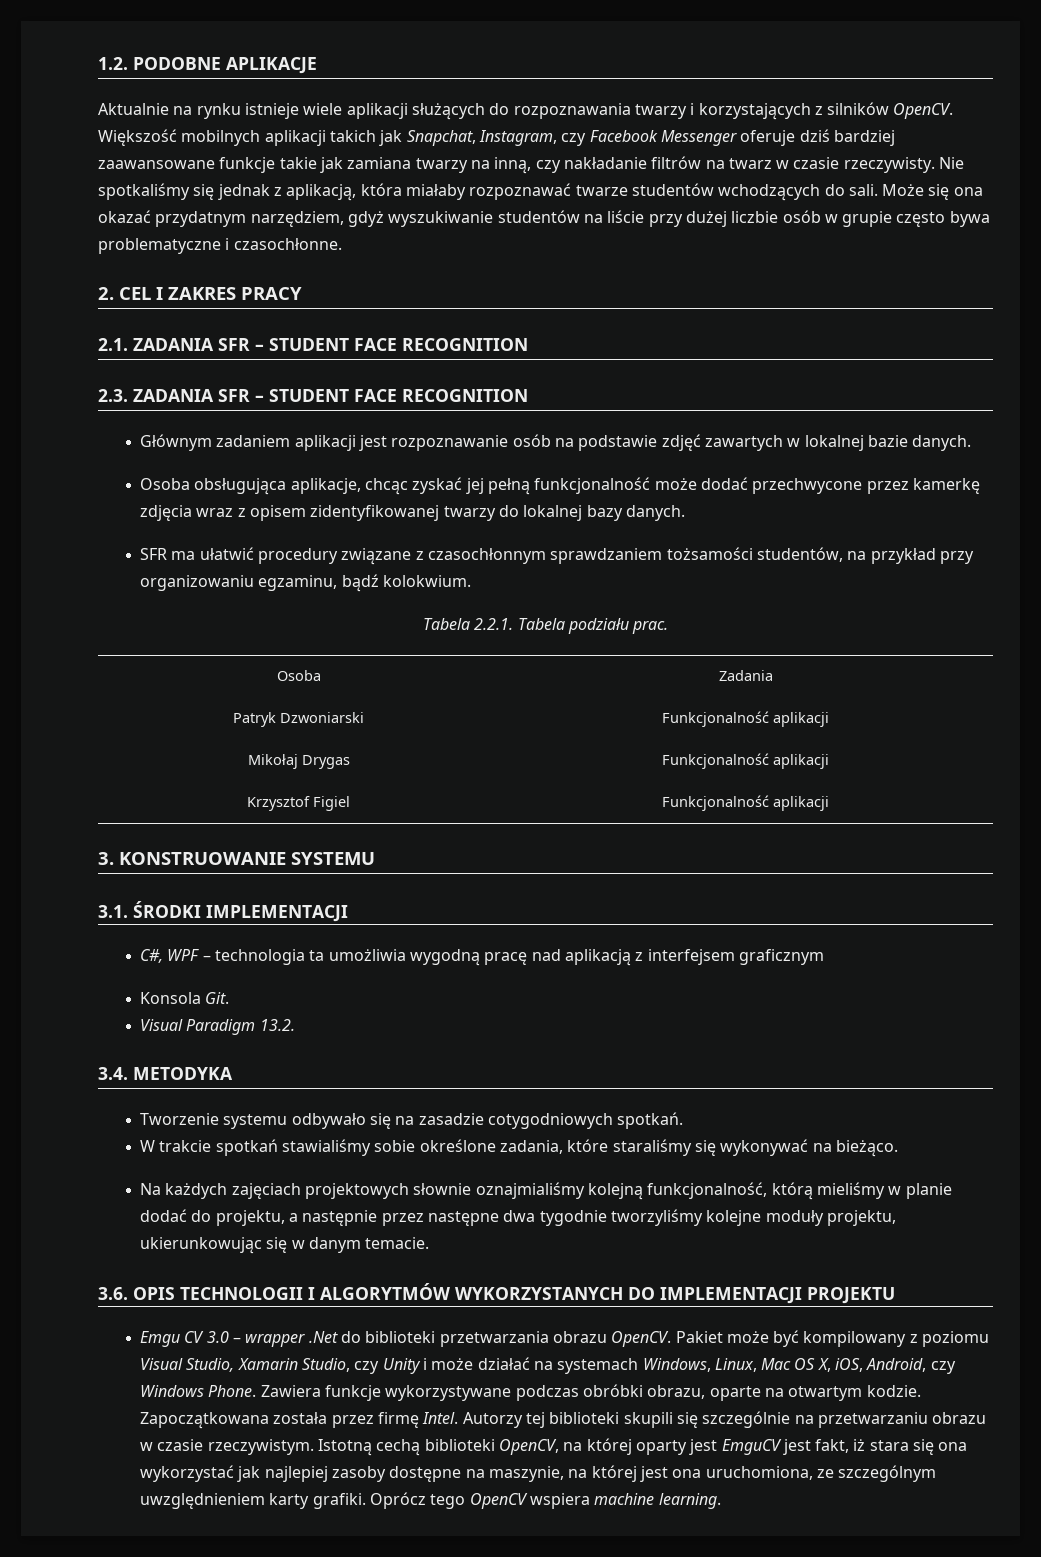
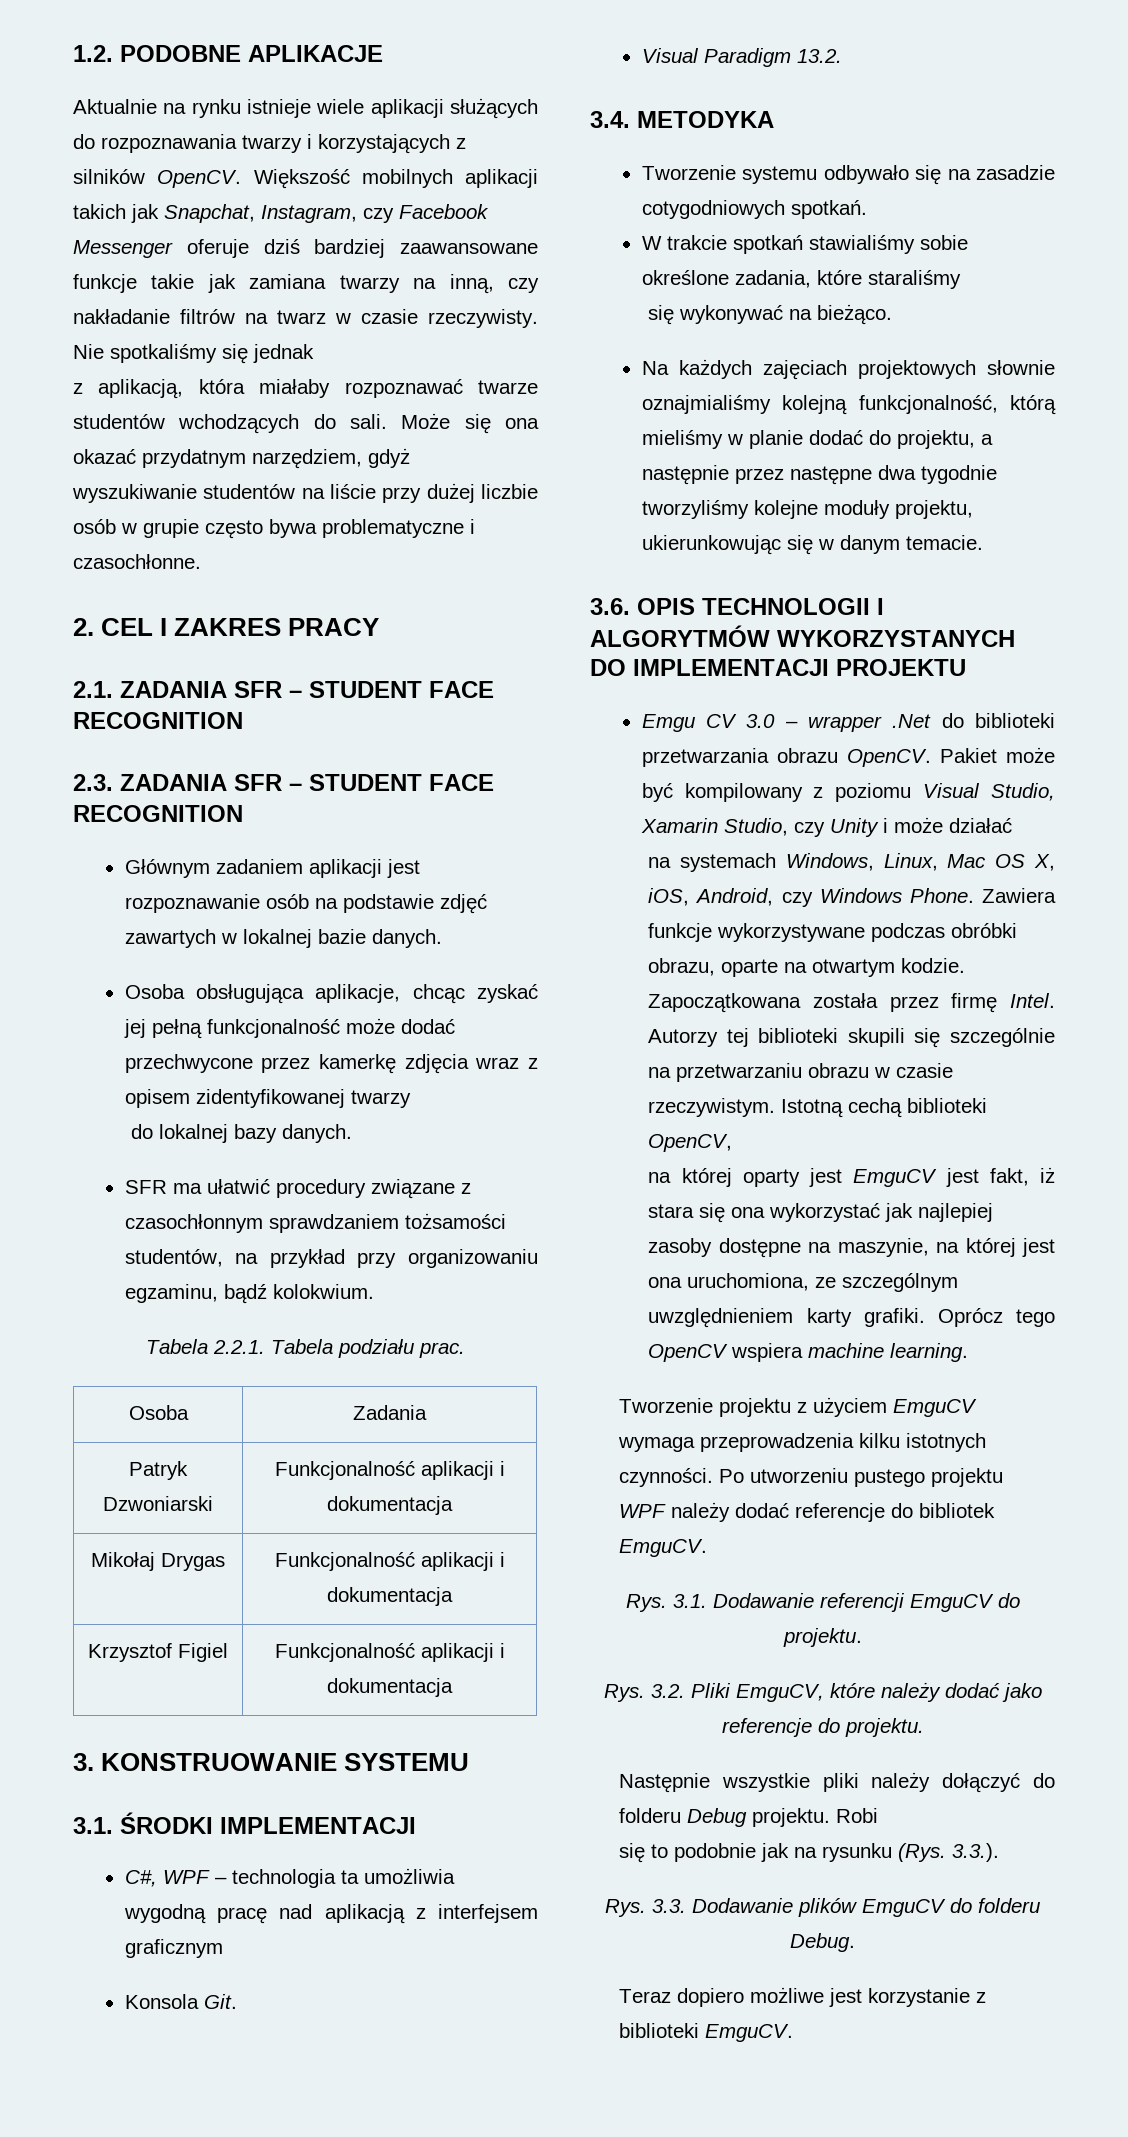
(270, 192) none -> (314, 353) //
(496, 513) none -> (411, 1099) //
(829, 719) none -> [499,1461,505,1476] [327,1496,453,1515] i dokumentacja
(829, 761) none -> [499,1552,505,1567] [327,1587,453,1606] i dokumentacja
(829, 803) none -> [499,1643,505,1658] [327,1678,453,1697] i dokumentacja
(692, 1147) none -> (961, 279) //
(530, 1363) none -> (1012, 825) //
(559, 1447) none -> (733, 1143) //
(721, 1501) none -> [619,1397,978,1417] [618,1433,987,1452] [619,1468,1004,1487] [619,1502,996,1522] [619,1539,708,1557] [625,1593,1020,1612] [782,1628,862,1647] [603,1682,1042,1702] [721,1718,924,1737] [619,1772,1055,1793] [619,1808,879,1827] [619,1843,1000,1863] [605,1898,1040,1917] [790,1933,855,1952] [619,1987,987,2007] [619,2023,794,2042] // Tworzenie projektu z użyciem EmguCV wymaga przeprowadzenia kilku istotnych czynności. Po utworzeniu pustego projektu WPF należy dodać referencje do bibliotek EmguCV. // Rys. 3.1. Dodawanie referencji EmguCV do projektu. // Rys. 3.2. Pliki EmguCV, które należy dodać jako referencje do projektu. // Następnie wszystkie pliki należy dołączyć do folderu Debug projektu. Robi // się to podobnie jak na rysunku (Rys. 3.3.). // Rys. 3.3. Dodawanie plików EmguCV do folderu Debug. // Teraz dopiero możliwe jest korzystanie z biblioteki EmguCV.

